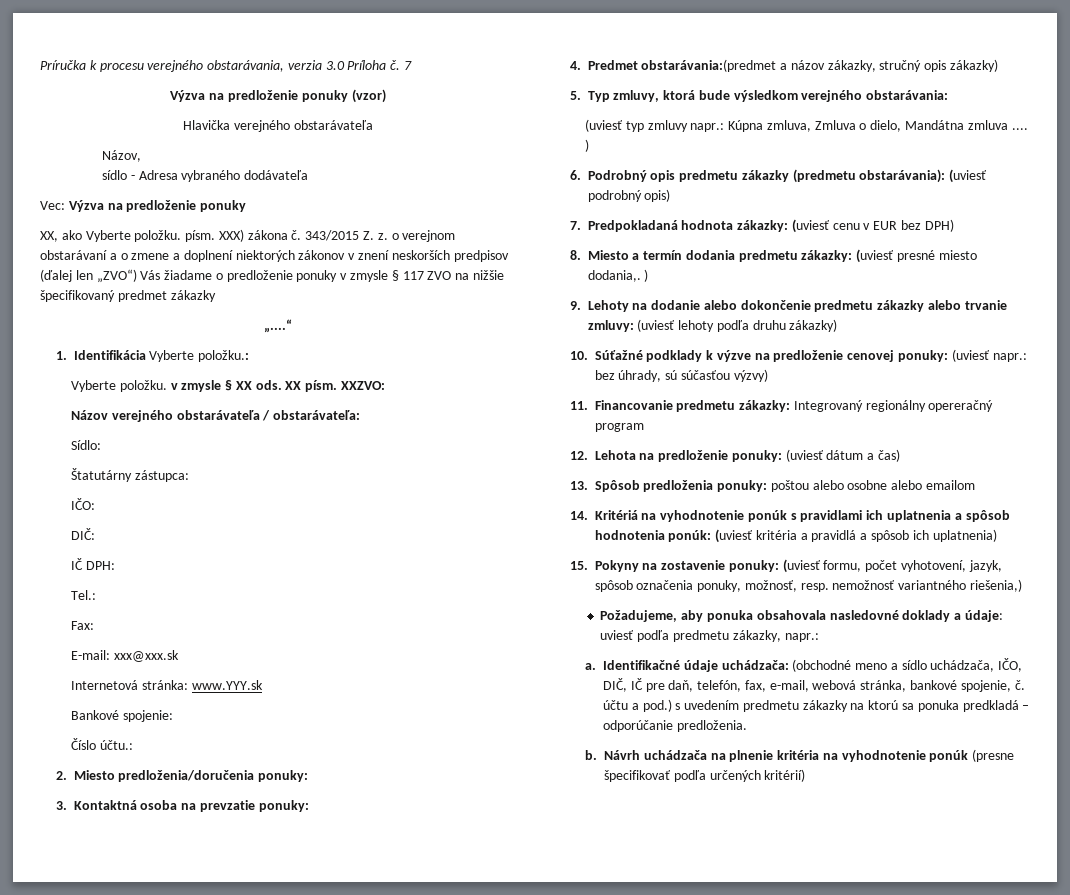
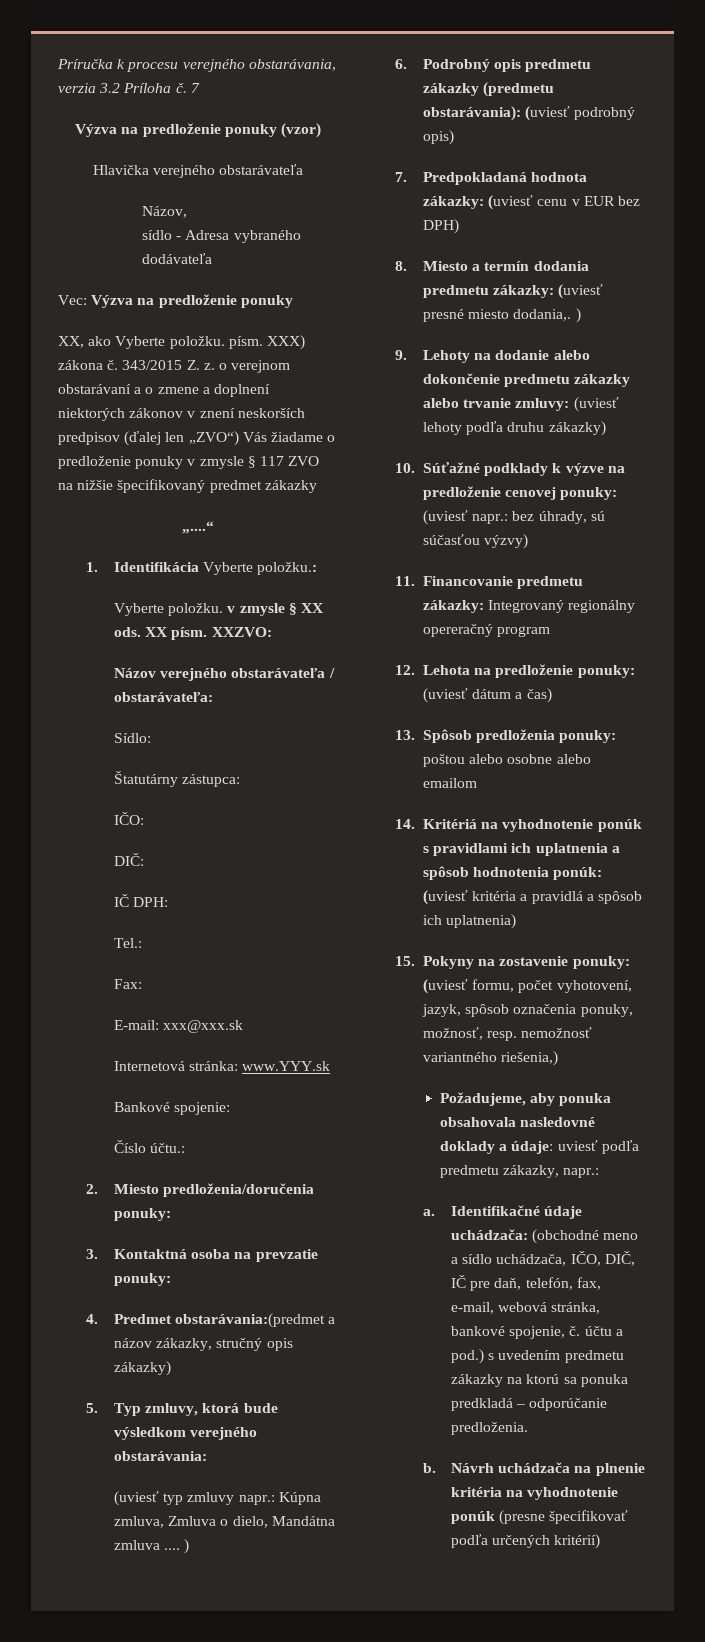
[325,61,345,70] 3.0 -> [99,83,121,93] 3.2

